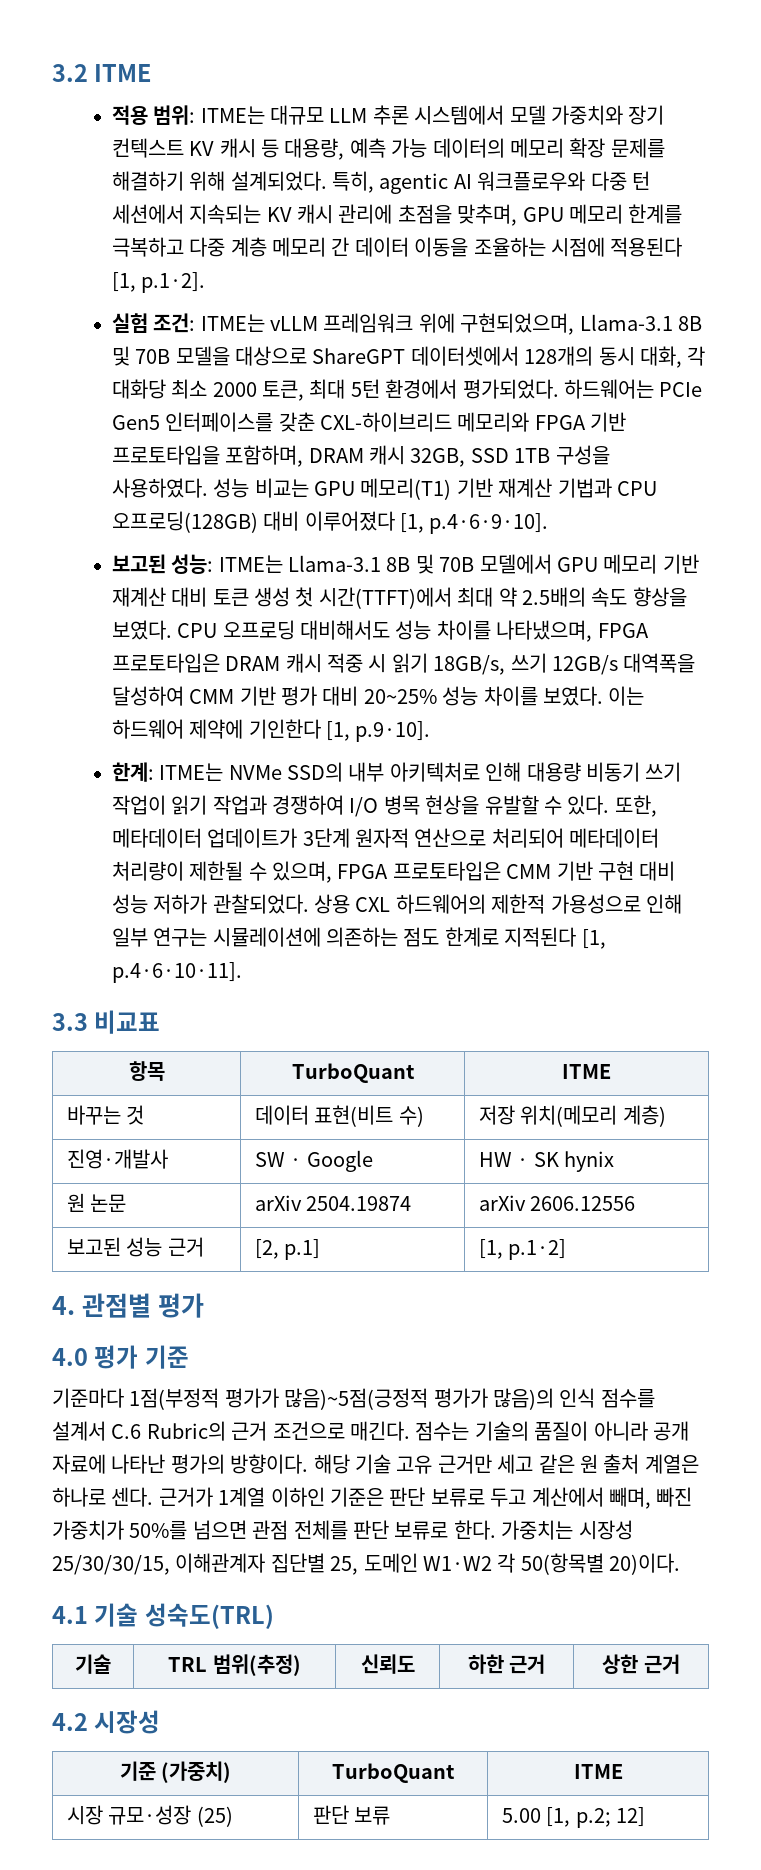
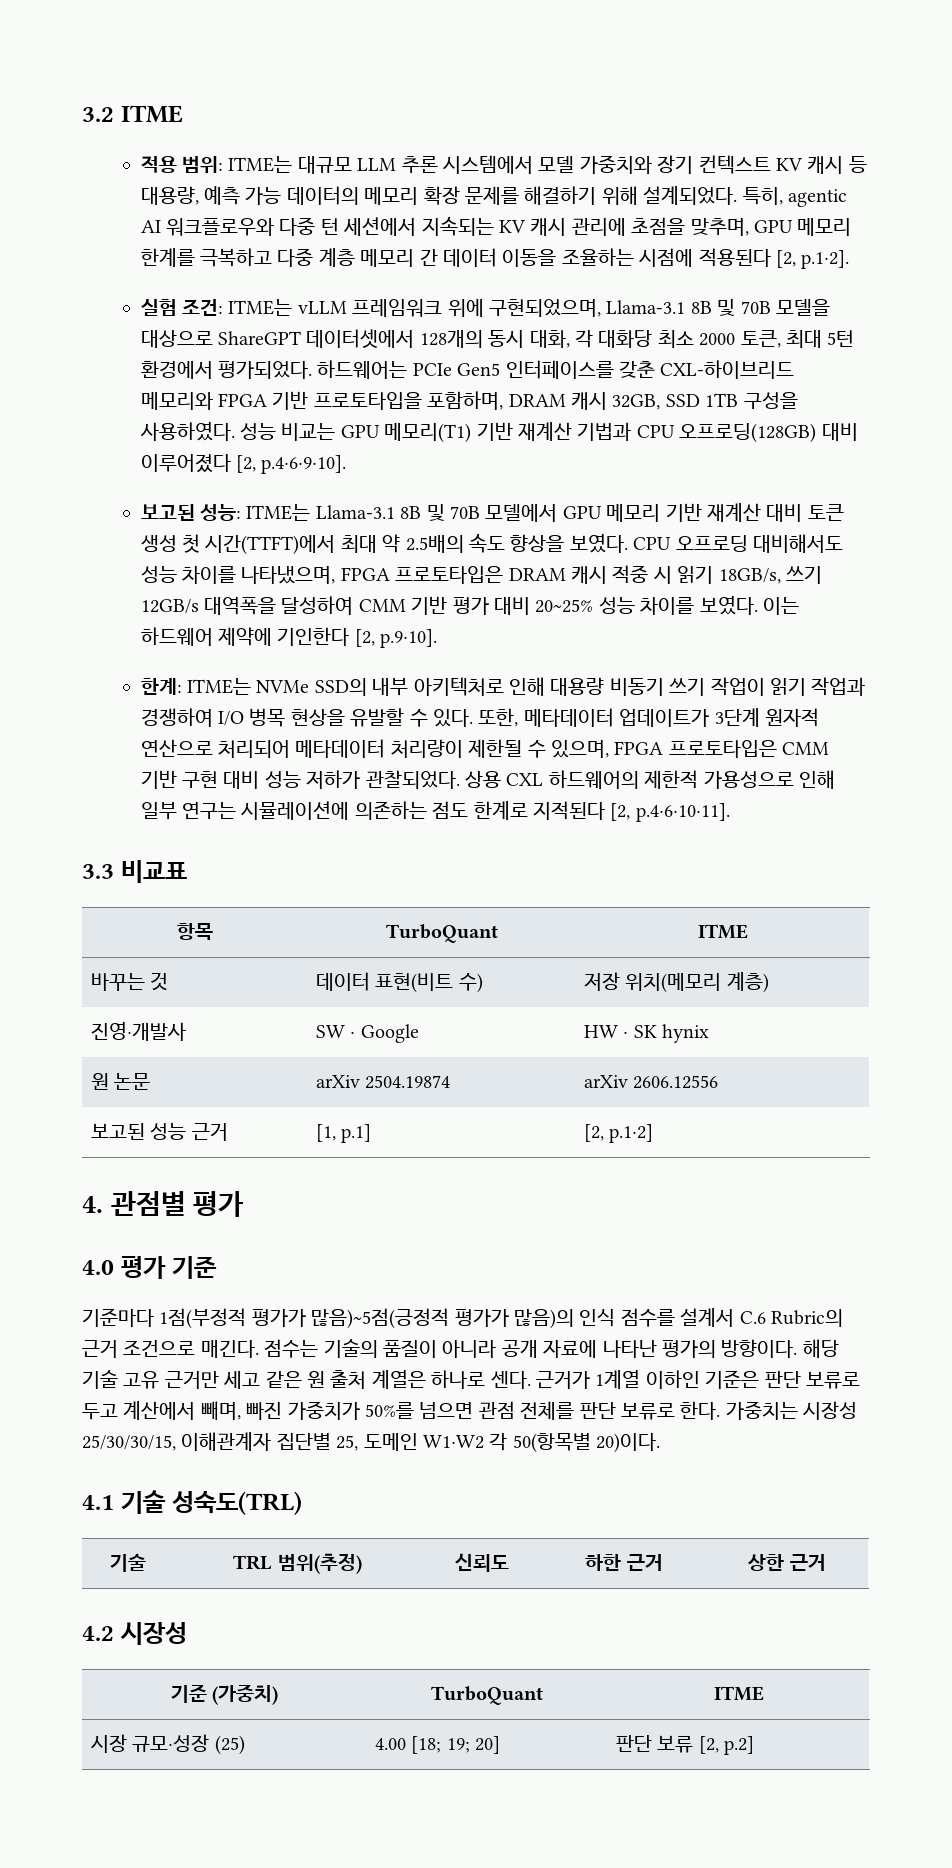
[111,272,136,292] [1, -> [776,250,797,268] [2,
[399,513,424,533] [1, -> [236,455,257,473] [2,
[325,721,350,741] [1, -> [354,629,375,647] [2,
[581,929,606,949] [1, -> [610,803,631,821] [2,
[254,1239,279,1259] [2, -> [316,1124,337,1142] [1,
[478,1239,503,1259] [1, -> [584,1124,605,1142] [2,
[312,1805,391,1825] [501,1807,645,1828] 판단 보류 | 5.00 [1, p.2; 12] -> [375,1736,501,1754] [616,1735,755,1755] 4.00 [18; 19; 20] | 판단 보류 [2, p.2]

